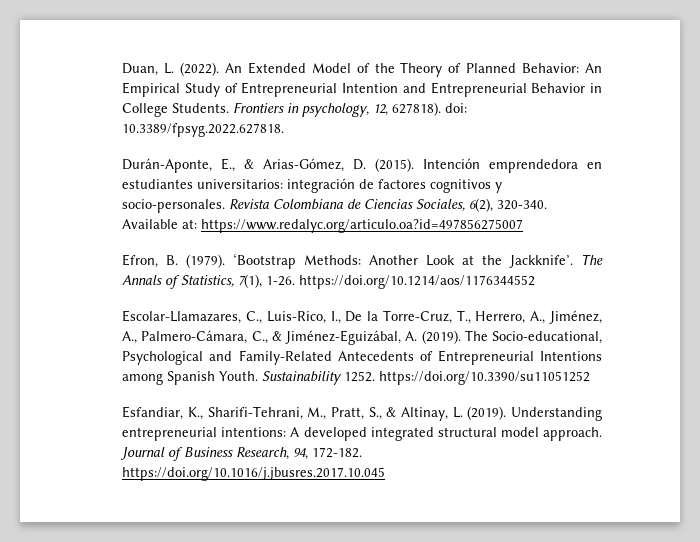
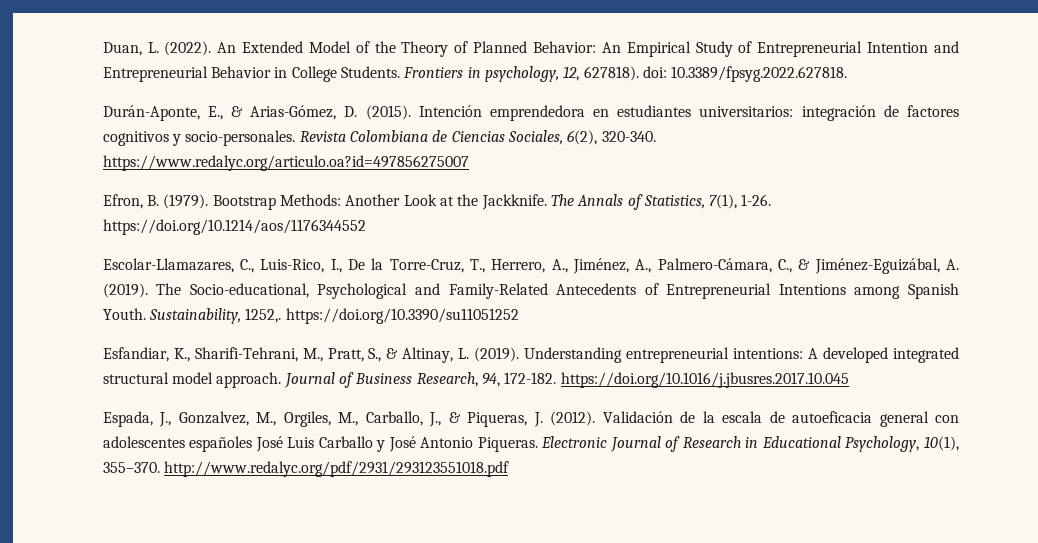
[122,219,198,229] Available at: -> (656, 136) none
[233,253,297,269] ‘Bootstrap -> [212,195,276,210] Bootstrap
[509,255,574,268] Jackknife’. -> [481,194,547,210] Jackknife.
[262,371,376,385] Sustainability 1252. -> [148,308,282,324] Sustainability, 1252,.
(386, 474) none -> [102,411,959,427] [102,436,959,452] [102,461,509,477] // Espada, J., Gonzalvez, M., Orgiles, M., Carballo, J., & Piqueras, J. (2012). Validación de la escala de autoeficacia general con adolescentes españoles José Luis Carballo y José Antonio Piqueras. Electronic Journal of Research in Educational Psychology, 10(1), 355–370. http://www.redalyc.org/pdf/2931/293123551018.pdf

